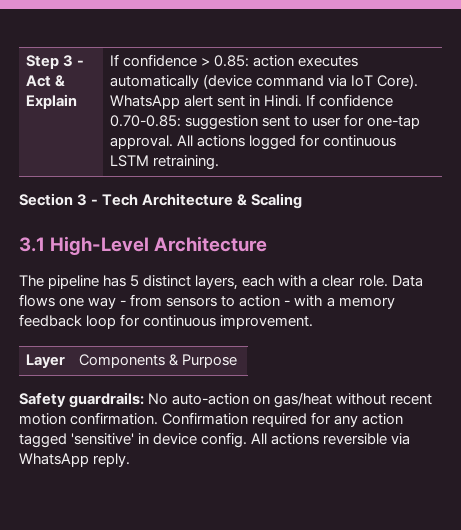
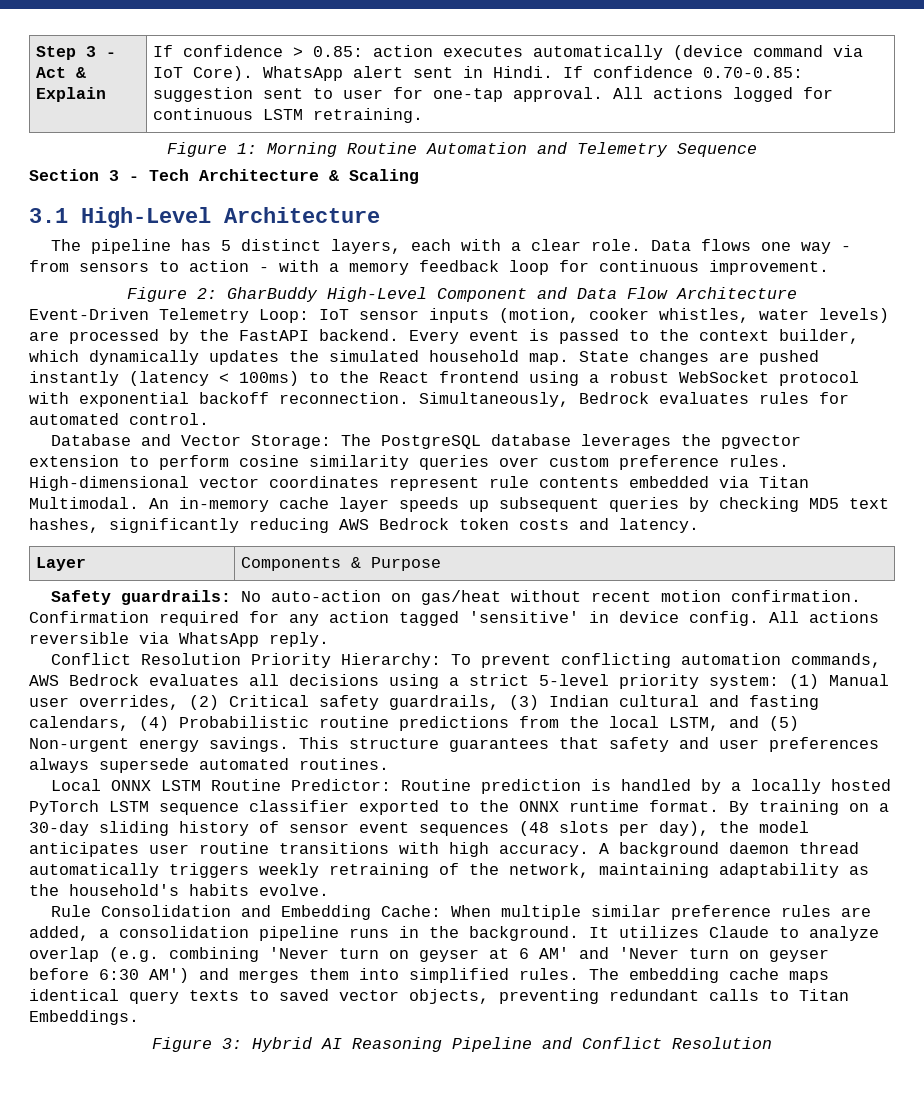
(219, 162) none -> [167,142,757,157] // Figure 1: Morning Routine Automation and Telemetry Sequence
(314, 322) none -> [127,287,797,302] [29,308,889,323] [29,329,859,344] [29,350,819,365] [29,371,859,386] [29,392,849,407] [29,413,209,425] [51,434,802,449] [29,455,789,470] [29,476,809,491] [29,497,889,512] [29,518,699,533] // Figure 2: GharBuddy High-Level Component and Data Flow Architecture // Event-Driven Telemetry Loop: IoT sensor inputs (motion, cooker whistles, water levels) are processed by the FastAPI backend. Every event is passed to the context builder, which dynamically updates the simulated household map. State changes are pushed instantly (latency < 100ms) to the React frontend using a robust WebSocket protocol with exponential backoff reconnection. Simultaneously, Bedrock evaluates rules for automated control. // Database and Vector Storage: The PostgreSQL database leverages the pgvector extension to perform cosine similarity queries over custom preference rules. High-dimensional vector coordinates represent rule contents embedded via Titan Multimodal. An in-memory cache layer speeds up subsequent queries by checking MD5 text hashes, significantly reducing AWS Bedrock token costs and latency.
(131, 460) none -> [51,653,882,668] [29,674,889,689] [29,695,819,710] [29,716,799,731] [29,737,879,752] [29,758,389,773] [51,779,892,794] [29,800,889,815] [29,821,809,836] [29,842,859,857] [29,863,869,878] [29,884,329,896] [51,905,872,920] [29,926,879,941] [29,947,829,962] [29,968,829,983] [29,989,849,1004] [29,1010,139,1025] [152,1037,772,1052] // Conflict Resolution Priority Hierarchy: To prevent conflicting automation commands, AWS Bedrock evaluates all decisions using a strict 5-level priority system: (1) Manual user overrides, (2) Critical safety guardrails, (3) Indian cultural and fasting calendars, (4) Probabilistic routine predictions from the local LSTM, and (5) Non-urgent energy savings. This structure guarantees that safety and user preferences always supersede automated routines. // Local ONNX LSTM Routine Predictor: Routine prediction is handled by a locally hosted PyTorch LSTM sequence classifier exported to the ONNX runtime format. By training on a 30-day sliding history of sensor event sequences (48 slots per day), the model anticipates user routine transitions with high accuracy. A background daemon thread automatically triggers weekly retraining of the network, maintaining adaptability as the household's habits evolve. // Rule Consolidation and Embedding Cache: When multiple similar preference rules are added, a consolidation pipeline runs in the background. It utilizes Claude to analyze overlap (e.g. combining 'Never turn on geyser at 6 AM' and 'Never turn on geyser before 6:30 AM') and merges them into simplified rules. The embedding cache maps identical query texts to saved vector objects, preventing redundant calls to Titan Embeddings. // Figure 3: Hybrid AI Reasoning Pipeline and Conflict Resolution

